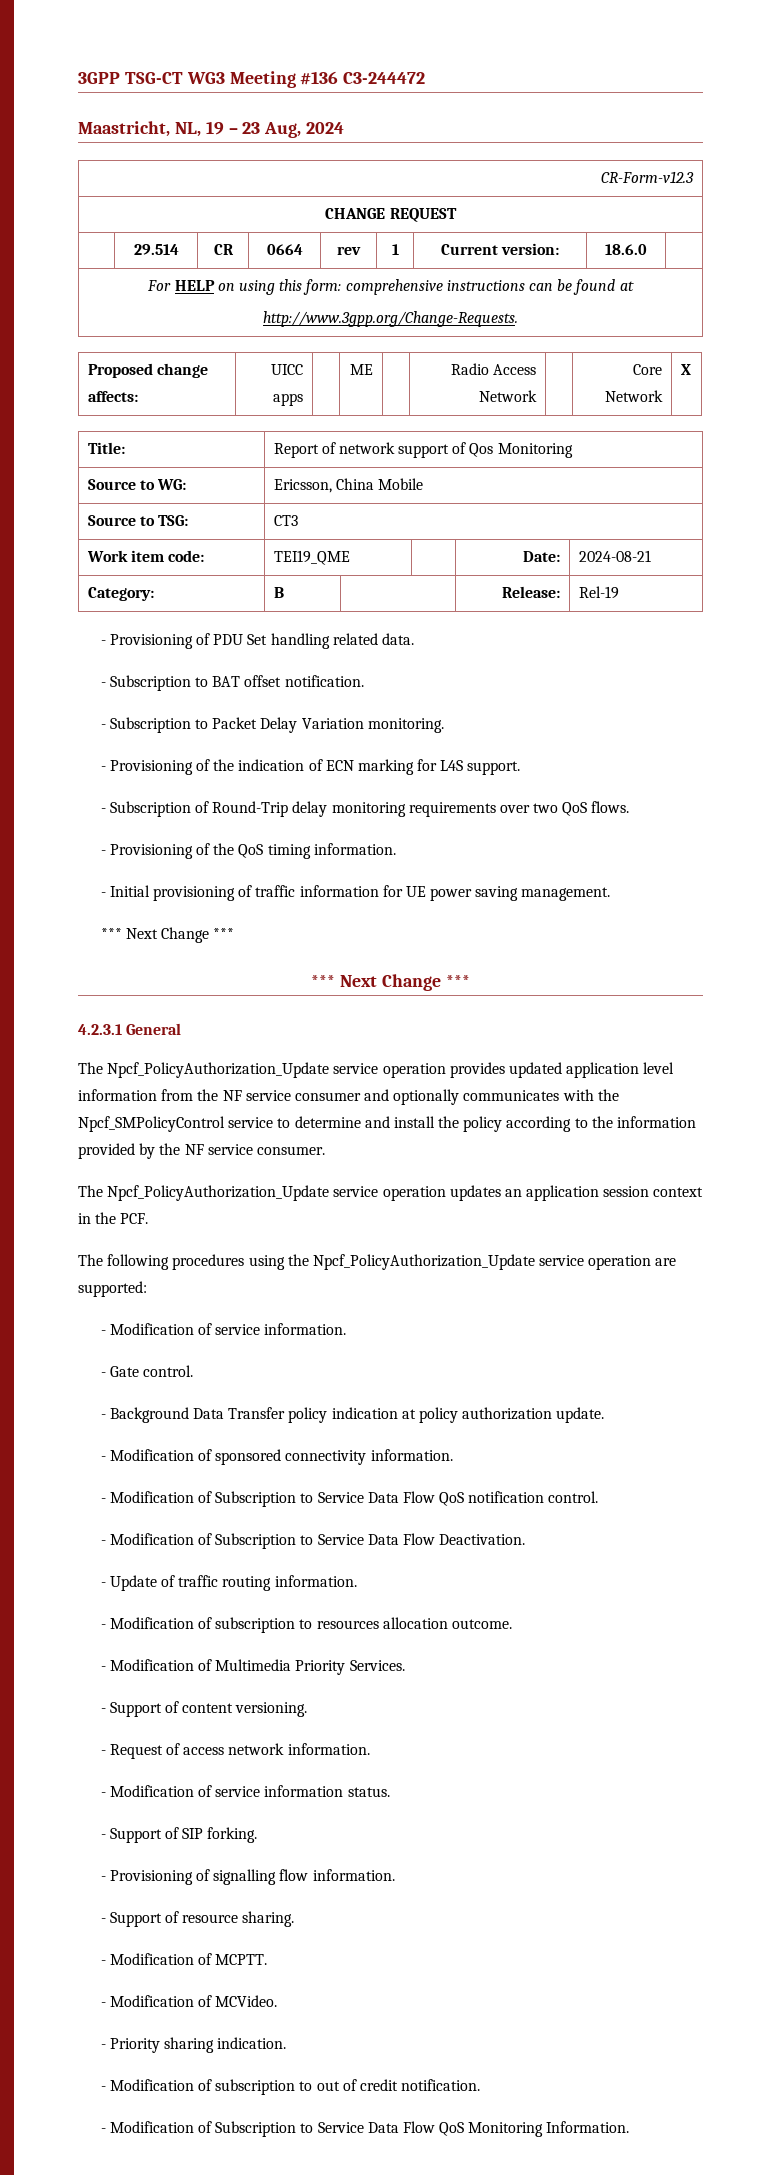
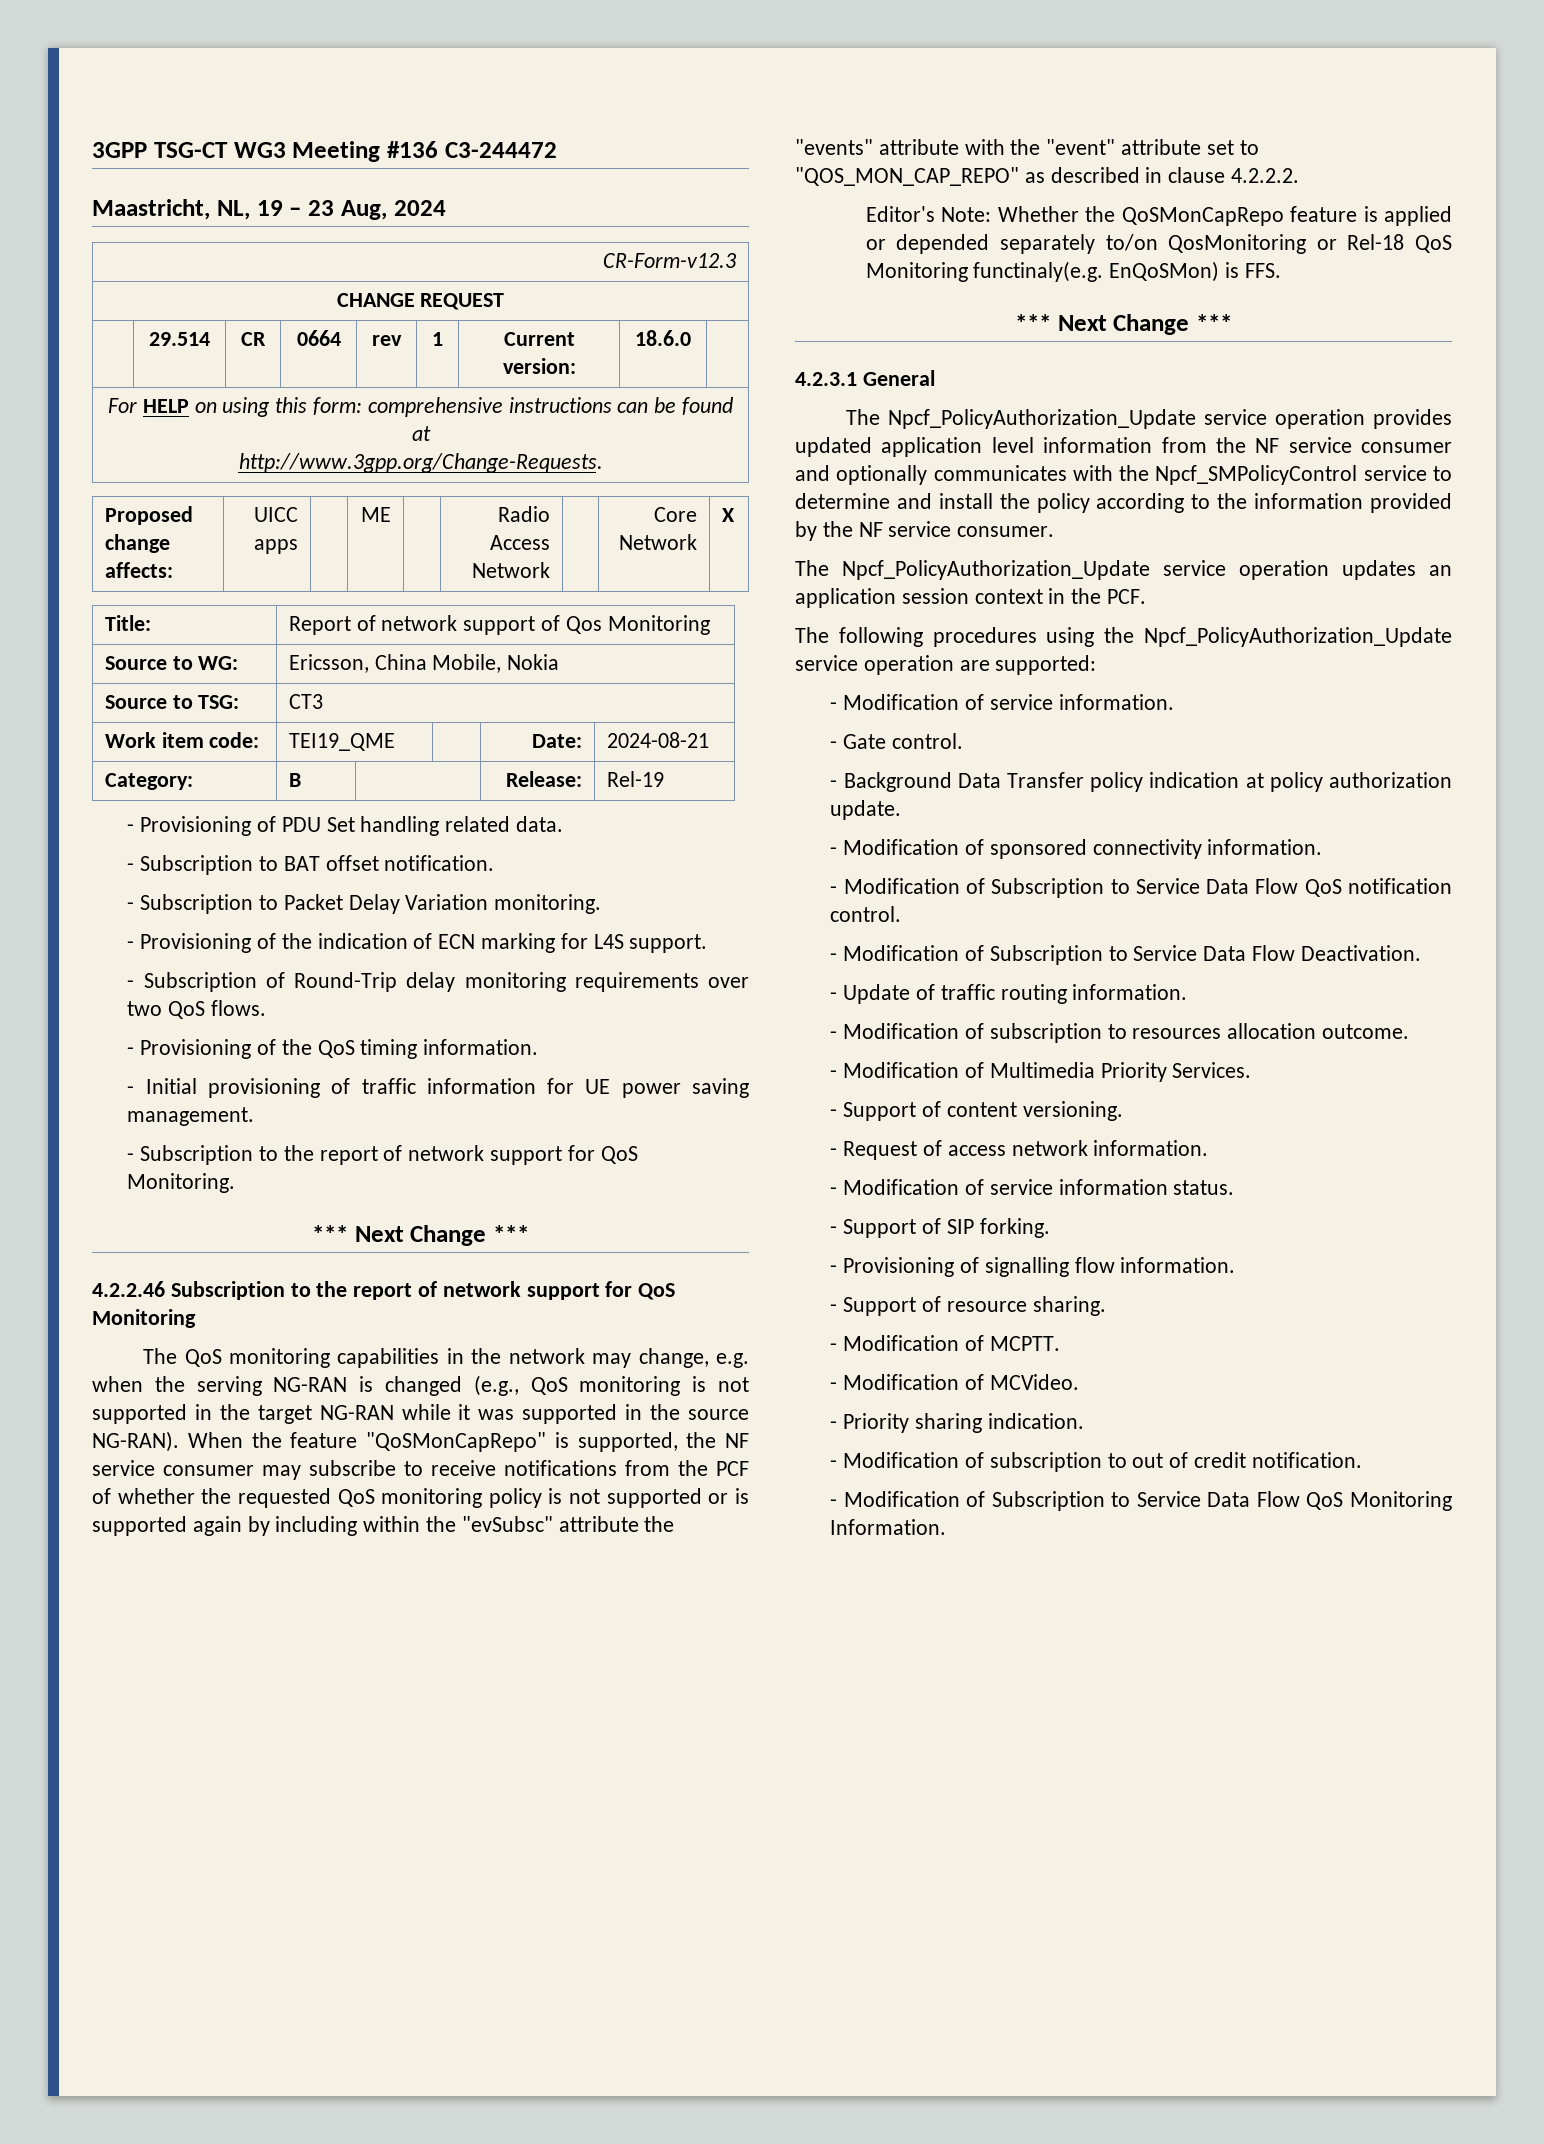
[377,478,423,490] Mobile -> [432,654,560,673] Mobile, Nokia
[100,927,235,943] *** Next Change *** -> [127,1145,638,1165] [127,1173,236,1193] [311,1225,530,1246] [92,1281,676,1300] [92,1309,196,1328] [143,1348,750,1368] [92,1375,749,1396] [92,1404,749,1424] [92,1431,749,1452] [92,1460,749,1480] [92,1488,749,1508] [92,1516,675,1536] [795,139,1259,155] [795,167,1300,186] [865,206,1452,226] [865,234,1452,254] [865,261,1281,282] - Subscription to the report of network support for QoS Monitoring. // *** Next Change *** // 4.2.2.46 Subscription to the report of network support for QoS Monitoring // The QoS monitoring capabilities in the network may change, e.g. when the serving NG-RAN is changed (e.g., QoS monitoring is not supported in the target NG-RAN while it was supported in the source NG-RAN). When the feature "QoSMonCapRepo" is supported, the NF service consumer may subscribe to receive notifications from the PCF of whether the requested QoS monitoring policy is not supported or is supported again by including within the "evSubsc" attribute the "events" attribute with the "event" attribute set to "QOS_MON_CAP_REPO" as described in clause 4.2.2.2. // Editor's Note: Whether the QoSMonCapRepo feature is applied or depended separately to/on QosMonitoring or Rel-18 QoS Monitoring functinaly(e.g. EnQoSMon) is FFS.

